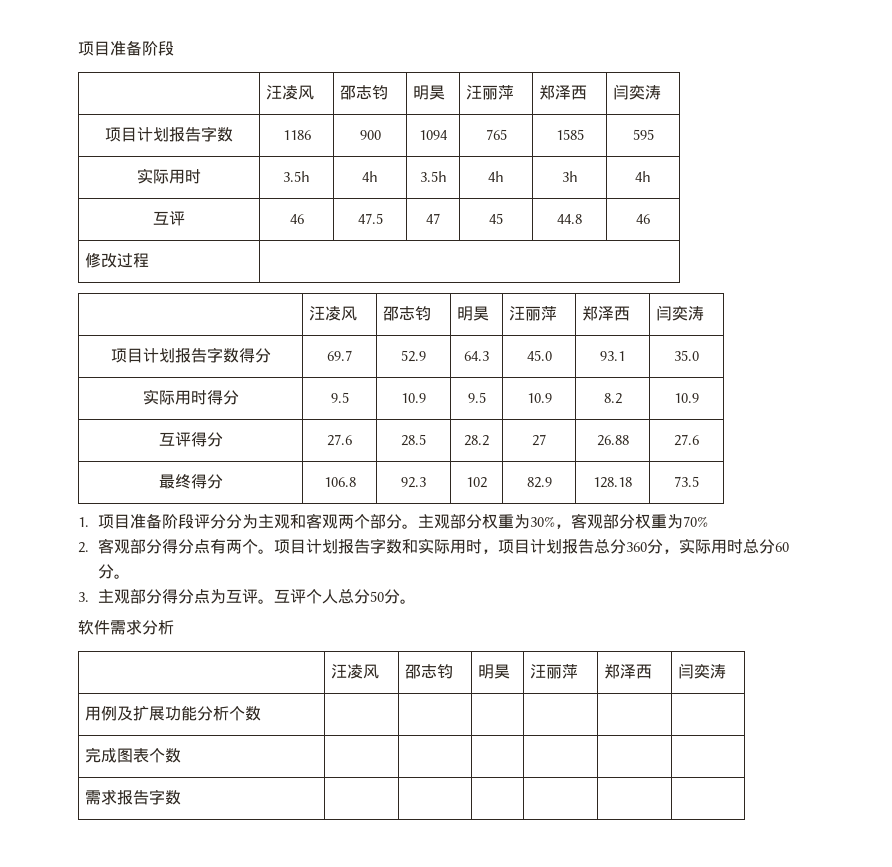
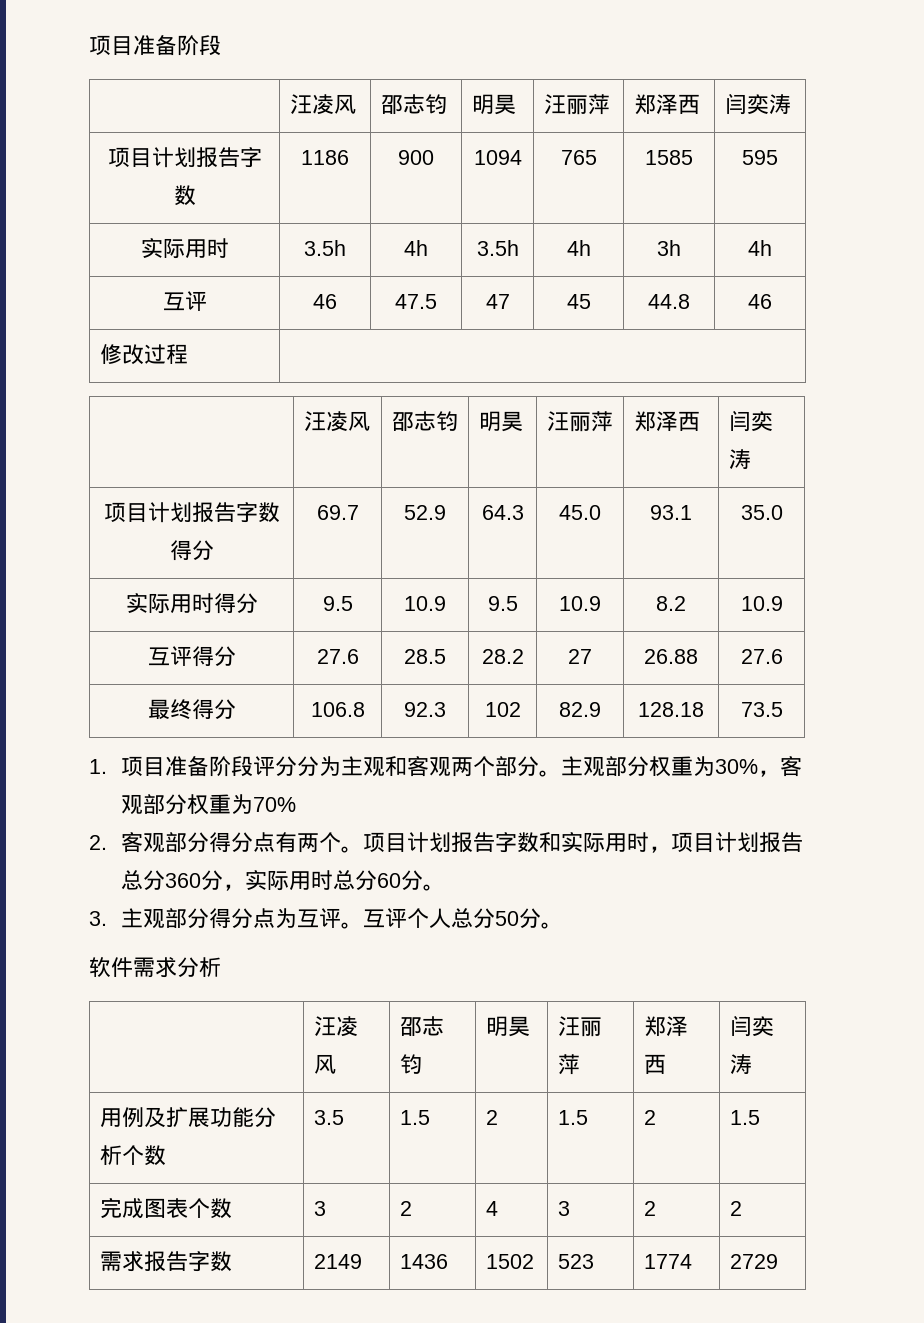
[84,747,181,763] [84,789,181,805] | | | | | // 完成图表个数 | | | | | | // 需求报告字数 | | | | | | -> [313,1110,344,1125] [399,1110,430,1125] [485,1110,498,1125] [557,1110,588,1125] [643,1110,656,1125] [729,1110,760,1125] [99,1197,232,1219] [313,1201,326,1216] [399,1201,412,1216] [485,1201,498,1216] [557,1201,570,1216] [643,1201,656,1216] [729,1201,742,1216] [99,1251,232,1272] [313,1254,362,1269] [399,1254,448,1269] [485,1254,534,1269] [557,1254,594,1269] [643,1254,692,1269] [729,1254,778,1269] 3.5 | 1.5 | 2 | 1.5 | 2 | 1.5 // 完成图表个数 | 3 | 2 | 4 | 3 | 2 | 2 // 需求报告字数 | 2149 | 1436 | 1502 | 523 | 1774 | 2729

